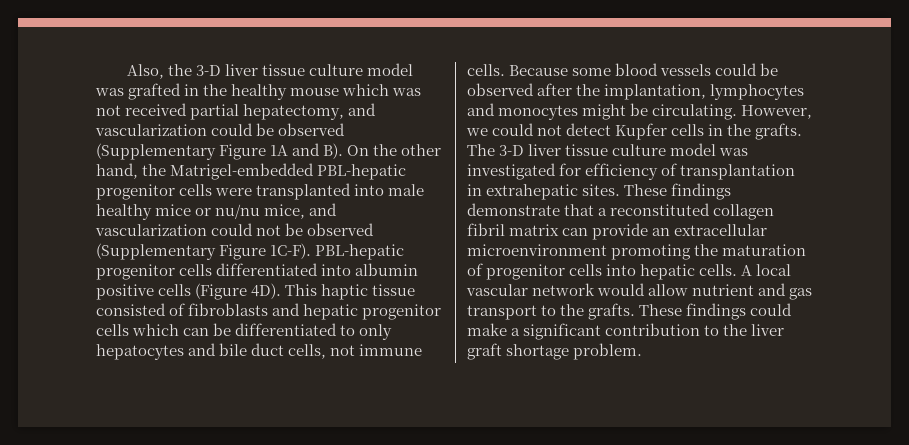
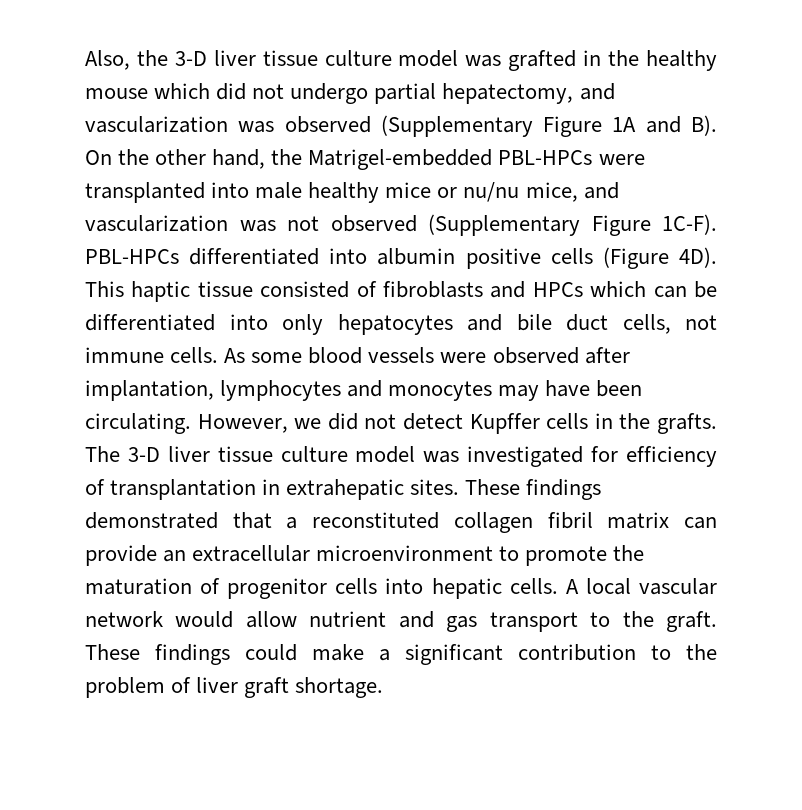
[392,88,422,96] [96,103,188,116] was not received -> [216,83,369,104] did not undergo
[211,123,275,136] could be -> [238,121,275,133] was
[317,164,407,180] [96,184,213,200] PBL-hepatic progenitor cells -> [498,150,593,165] PBL-HPCs
[211,223,304,236] could not be -> [239,216,319,232] was not
[315,244,405,260] [96,264,213,280] PBL-hepatic progenitor cells -> [85,249,179,264] PBL-HPCs
[303,304,442,320] [96,324,129,336] hepatic progenitor cells -> [532,282,583,297] HPCs
[340,325,356,336] to -> [229,314,268,330] into
[509,65,569,76] Because -> [224,348,246,363] As
[715,63,779,76] could be -> [440,352,487,363] were
[576,84,601,96] the -> (630, 355) none
[582,103,649,120] might be -> [498,380,643,401] may have been
[492,123,535,136] could -> [327,413,358,430] did
[615,123,668,140] Kupfer -> [469,413,540,434] Kupffer
[467,203,560,216] demonstrate -> [85,512,218,529] demonstrated
[611,244,692,260] promoting -> [499,546,608,566] to promote
[588,303,636,320] grafts. -> [666,611,717,632] graft.
[751,324,785,336] [467,343,643,360] liver graft shortage problem. -> [85,677,384,698] problem of liver graft shortage.

